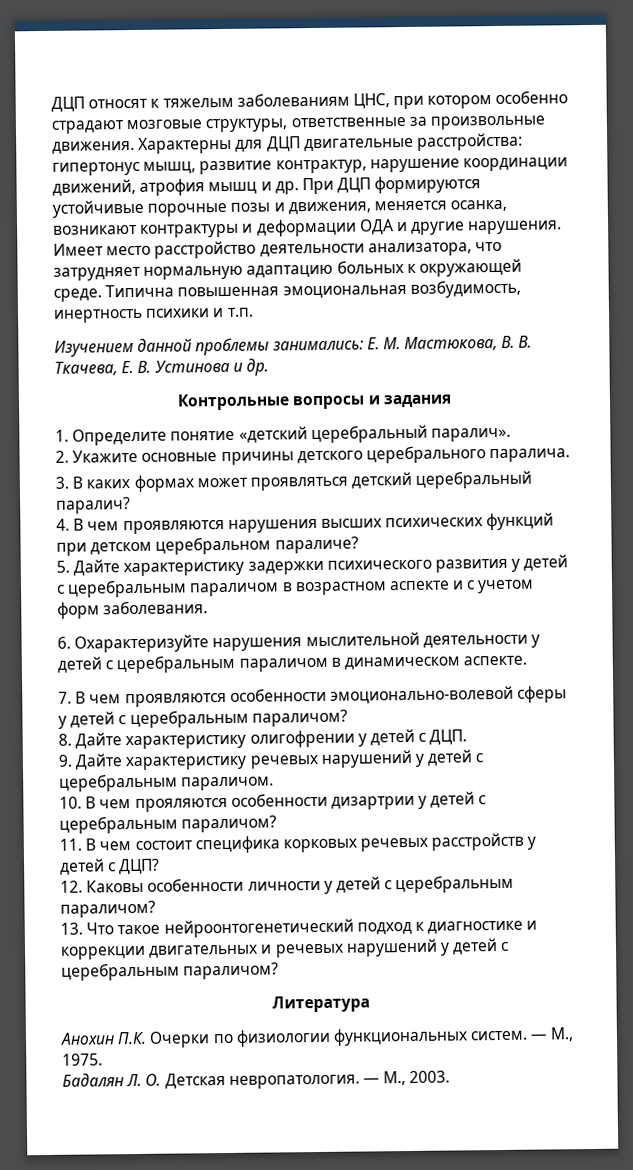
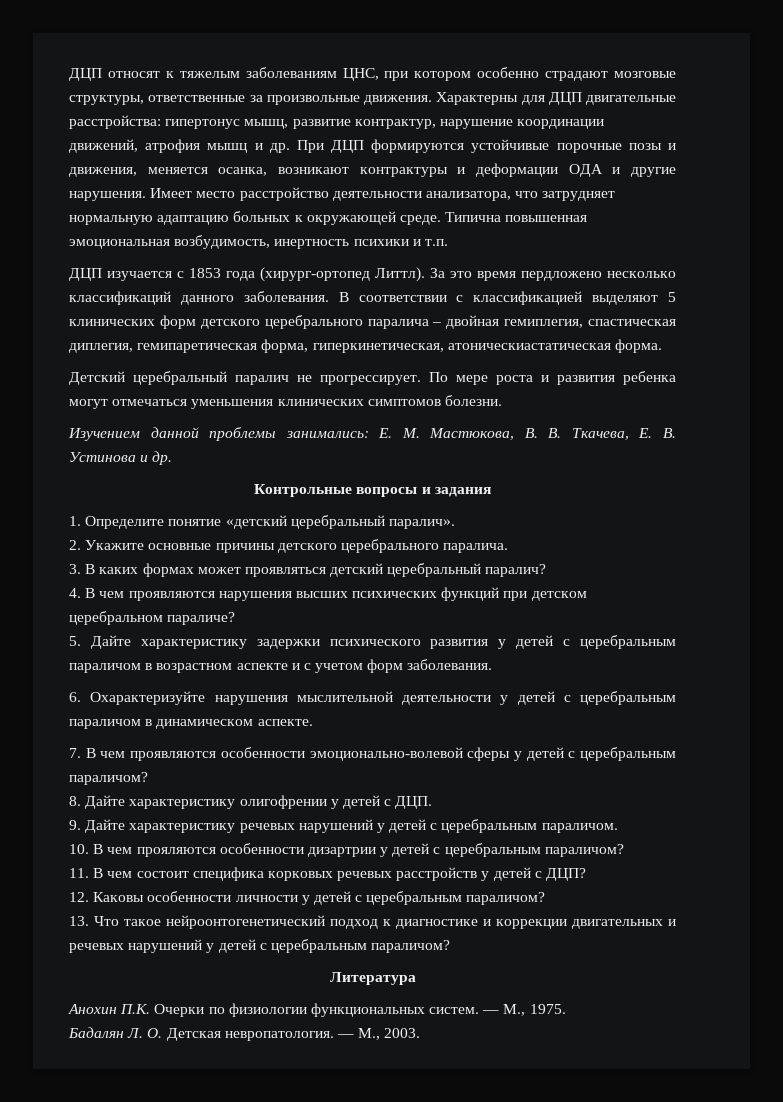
(254, 312) none -> [69,267,676,282] [69,291,676,305] [69,315,676,329] [69,339,662,353] [69,371,676,385] [69,395,502,409] // ДЦП изучается с 1853 года (хирург-ортопед Литтл). За это время пердложено несколько классификаций данного заболевания. В соответствии с классификацией выделяют 5 клинических форм детского церебрального паралича – двойная гемиплегия, спастическая диплегия, гемипаретическая форма, гиперкинетическая, атоническиастатическая форма. // Детский церебральный паралич не прогрессирует. По мере роста и развития ребенка могут отмечаться уменьшения клинических симптомов болезни.

